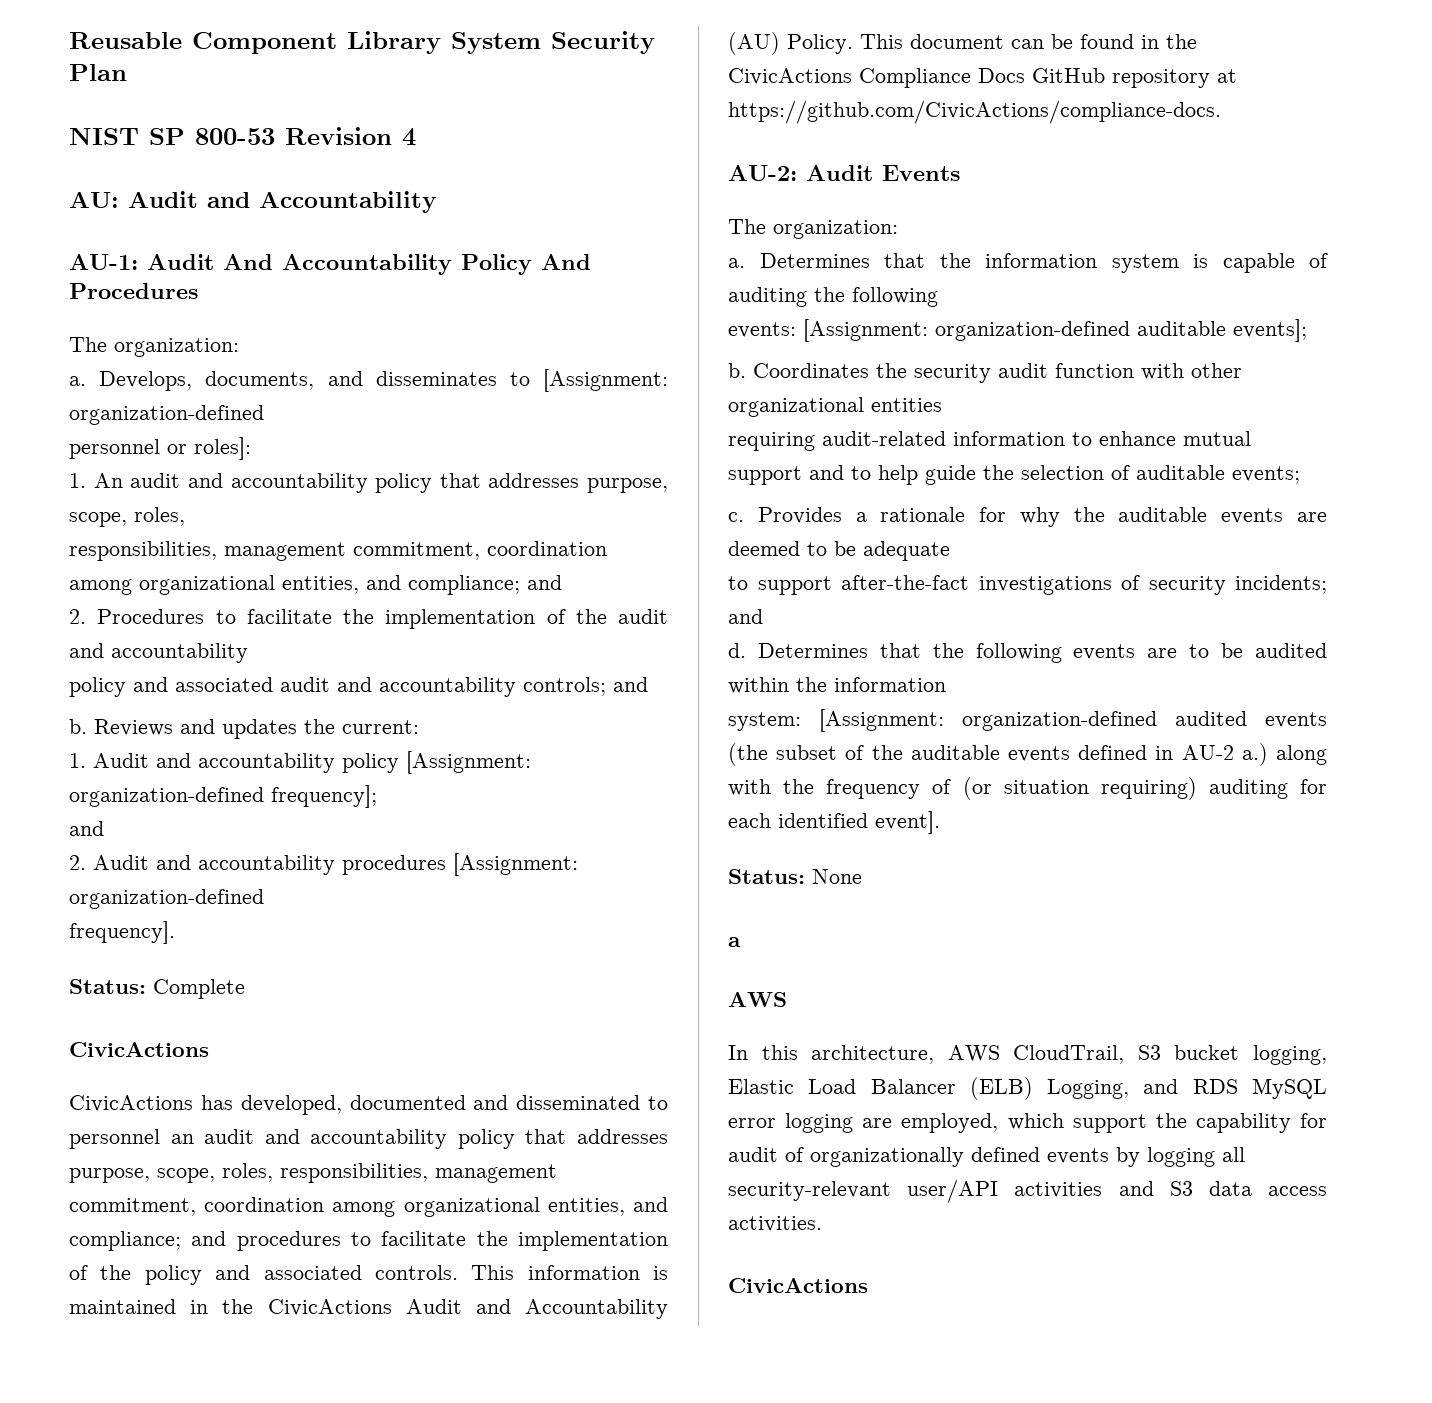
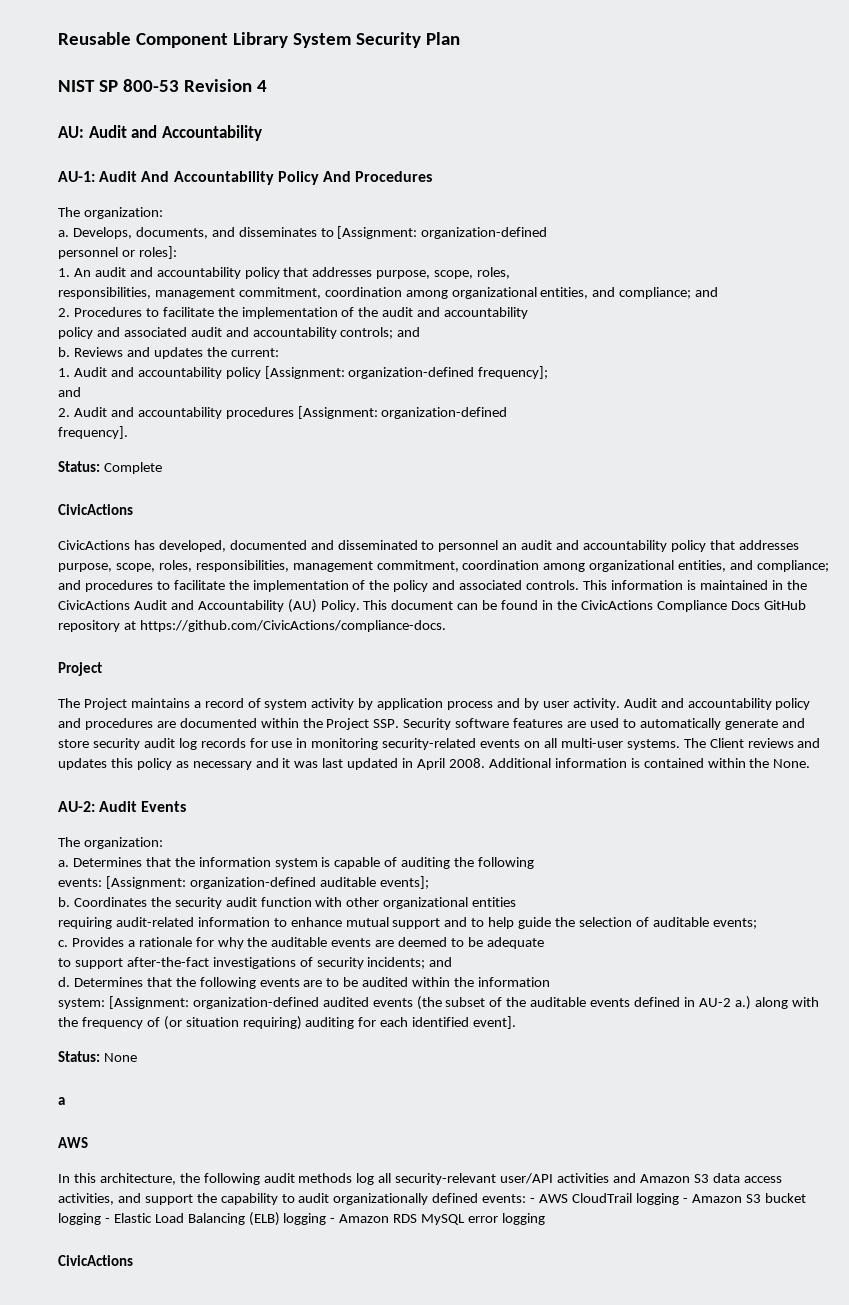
(1221, 112) none -> [58,662,102,676] [58,698,811,710] [58,718,805,730] [58,738,821,750] [58,758,811,770] // Project // The Project maintains a record of system activity by application process and by user activity. Audit and accountability policy and procedures are documented within the Project SSP. Security software features are used to automatically generate and store security audit log records for use in monitoring security-related events on all multi-user systems. The Client reviews and updates this policy as necessary and it was last updated in April 2008. Additional information is contained within the None.
[947,1045,1327,1065] [728,1077,1327,1100] [728,1113,1327,1133] [728,1147,1215,1167] AWS CloudTrail, S3 bucket logging, Elastic Load Balancer (ELB) Logging, and RDS MySQL error logging are employed, which support the capability for audit of organizationally defined events by logging -> [179,1173,375,1185] the following audit methods log
(1154, 1188) none -> [639,1174,690,1183] Amazon
[728,1216,822,1232] activities. -> [58,1193,806,1205] [58,1212,545,1226] activities, and support the capability to audit organizationally defined events: - AWS CloudTrail logging - Amazon S3 bucket logging - Elastic Load Balancing (ELB) logging - Amazon RDS MySQL error logging

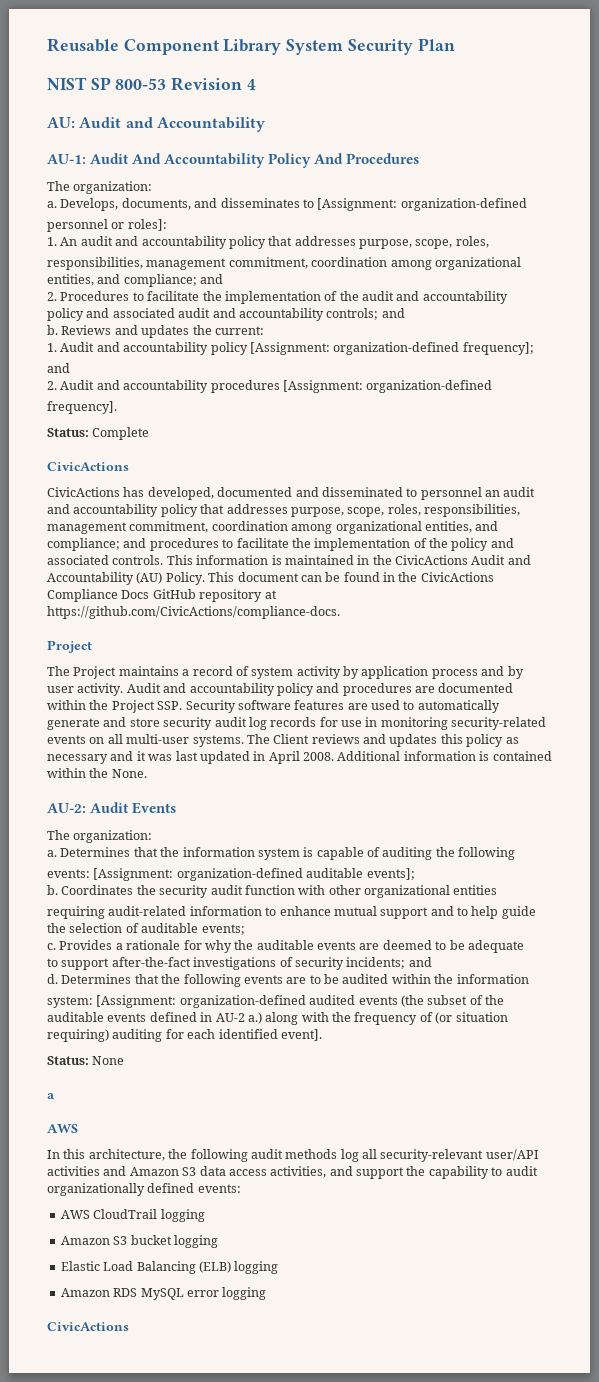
[530,1198,536,1203] - -> (241, 1188) //
[682,1198,688,1203] - -> (205, 1215) //
[104,1218,110,1223] - -> (218, 1241) //
[330,1218,336,1223] - -> (279, 1267) //

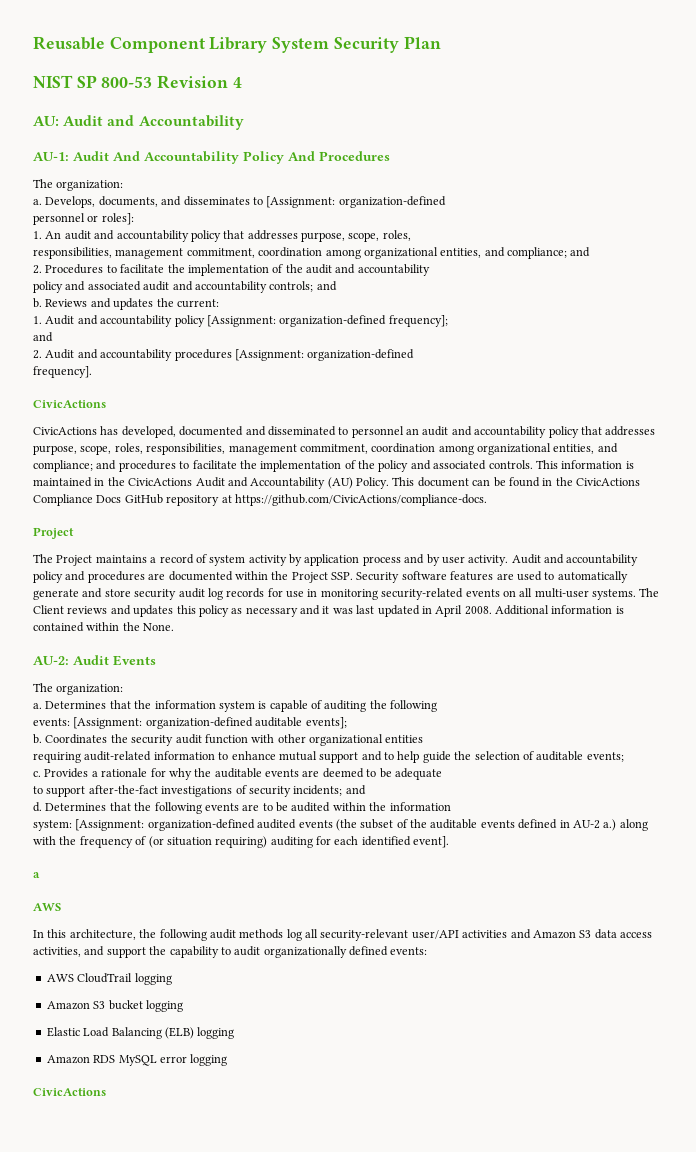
[47,427,150,440] // Status: Complete -> (92, 372) none
[47,1056,125,1065] // Status: None -> (450, 842) none

